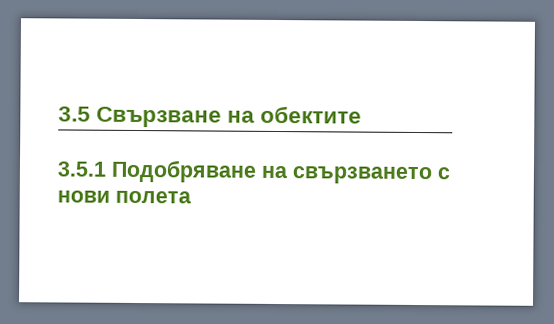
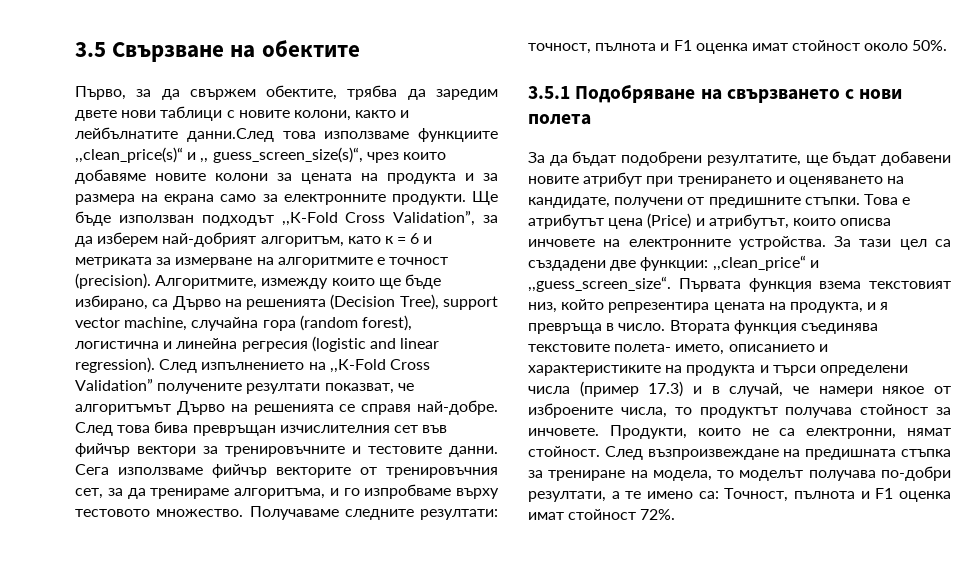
(363, 114) none -> [75,85,498,100] [75,106,410,121] [75,127,498,142] [75,147,446,163] [75,169,498,184] [75,191,498,205] [75,210,498,226] [75,232,433,247] [75,257,449,268] [75,273,441,289] [75,294,498,310] [75,315,412,331] [75,336,440,352] [75,357,430,373] [75,378,414,394] [75,400,498,415] [75,421,448,436] [75,443,498,457] [75,464,498,478] [75,484,499,499] [75,506,498,520] [528,40,948,54] // Първо, за да свържем обектите, трябва да заредим двете нови таблици с новите колони, както и лейбълнатите данни.След това използваме функциите ,,clean_price(s)“ и ,, guess_screen_size(s)“, чрез които добавяме новите колони за цената на продукта и за размера на екрана само за електронните продукти. Ще бъде използван подходът ,,К-Fold Cross Validation”, за да изберем най-добрият алгоритъм, като к = 6 и метриката за измерване на алгоритмите е точност (precision). Алгоритмите, измежду които ще бъде избирано, са Дърво на решенията (Decision Tree), support vector machine, случайна гора (random forest), логистична и линейна регресия (logistic and linear regression). След изпълнението на ,,К-Fold Cross Validation” получените резултати показват, че алгоритъмът Дърво на решенията се справя най-добре. След това бива превръщан изчислителния сет във фийчър вектори за тренировъчните и тестовите данни. Сега използваме фийчър векторите от тренировъчния сет, за да тренираме алгоритъма, и го изпробваме върху тестовото множество. Получаваме следните резултати: точност, пълнота и F1 оценка имат стойност около 50%.
(192, 197) none -> [528,151,951,166] [528,172,905,187] [528,194,911,208] [528,213,892,229] [528,236,951,250] [528,255,819,271] [528,276,951,292] [528,299,889,313] [528,320,878,334] [528,344,828,355] [528,365,908,376] [528,381,951,397] [528,403,951,418] [528,425,951,439] [528,446,951,460] [528,466,951,481] [528,488,951,502] [528,509,676,520] // За да бъдат подобрени резултатите, ще бъдат добавени новите атрибут при тренирането и оценяването на кандидате, получени от предишните стъпки. Това е атрибутът цена (Price) и атрибутът, които описва инчовете на електронните устройства. За тази цел са създадени две функции: ,,clean_price“ и ,,guess_screen_size“. Първата функция взема текстовият низ, който репрезентира цената на продукта, и я превръща в число. Втората функция съединява текстовите полета- името, описанието и характеристиките на продукта и търси определени числа (пример 17.3) и в случай, че намери някое от изброените числа, то продуктът получава стойност за инчовете. Продукти, които не са електронни, нямат стойност. След възпроизвеждане на предишната стъпка за трениране на модела, то моделът получава по-добри резултати, а те имено са: Точност, пълнота и F1 оценка имат стойност 72%.

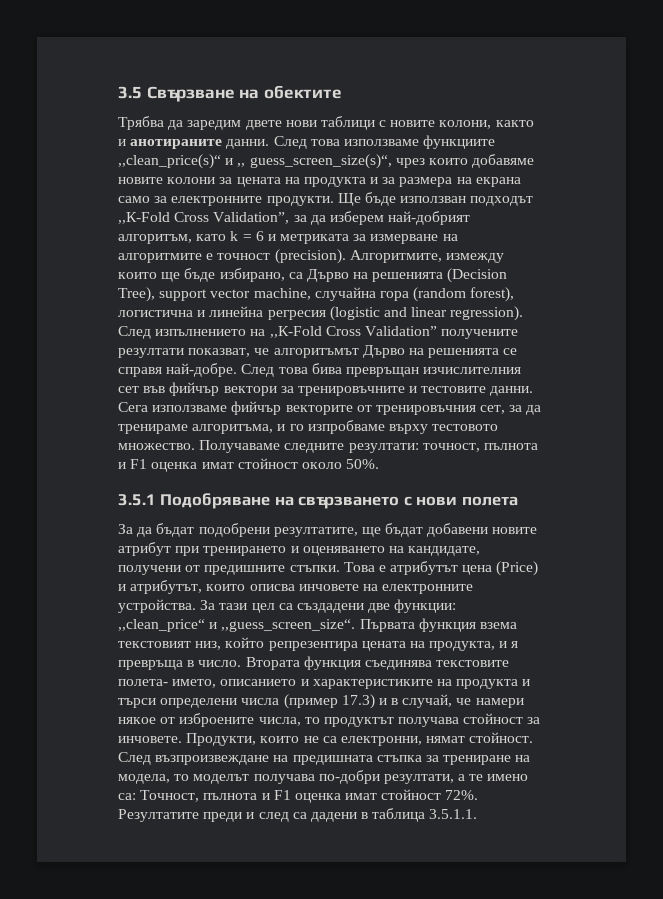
[75,85,398,100] Първо, за да свържем обектите, трябва -> [118,116,164,130] Трябва
[75,127,274,142] лейбълнатите данни.След -> [130,136,307,149] анотираните данни. След
[384,236,394,244] к -> [230,231,239,241] k
(676, 514) none -> [118,808,478,822] Резултатите преди и след са дадени в таблица 3.5.1.1.

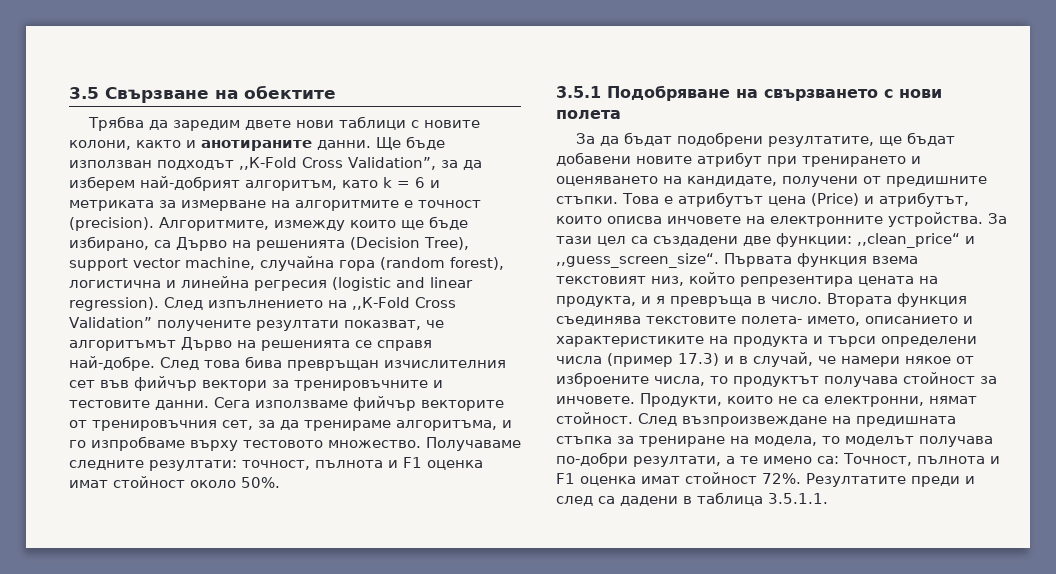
[273,135,496,149] [118,154,535,169] [118,177,521,187] [118,196,334,206] След това използваме функциите ,,clean_price(s)“ и ,, guess_screen_size(s)“, чрез които добавяме новите колони за цената на продукта и за размера на екрана само за електронните продукти. -> (371, 145) none

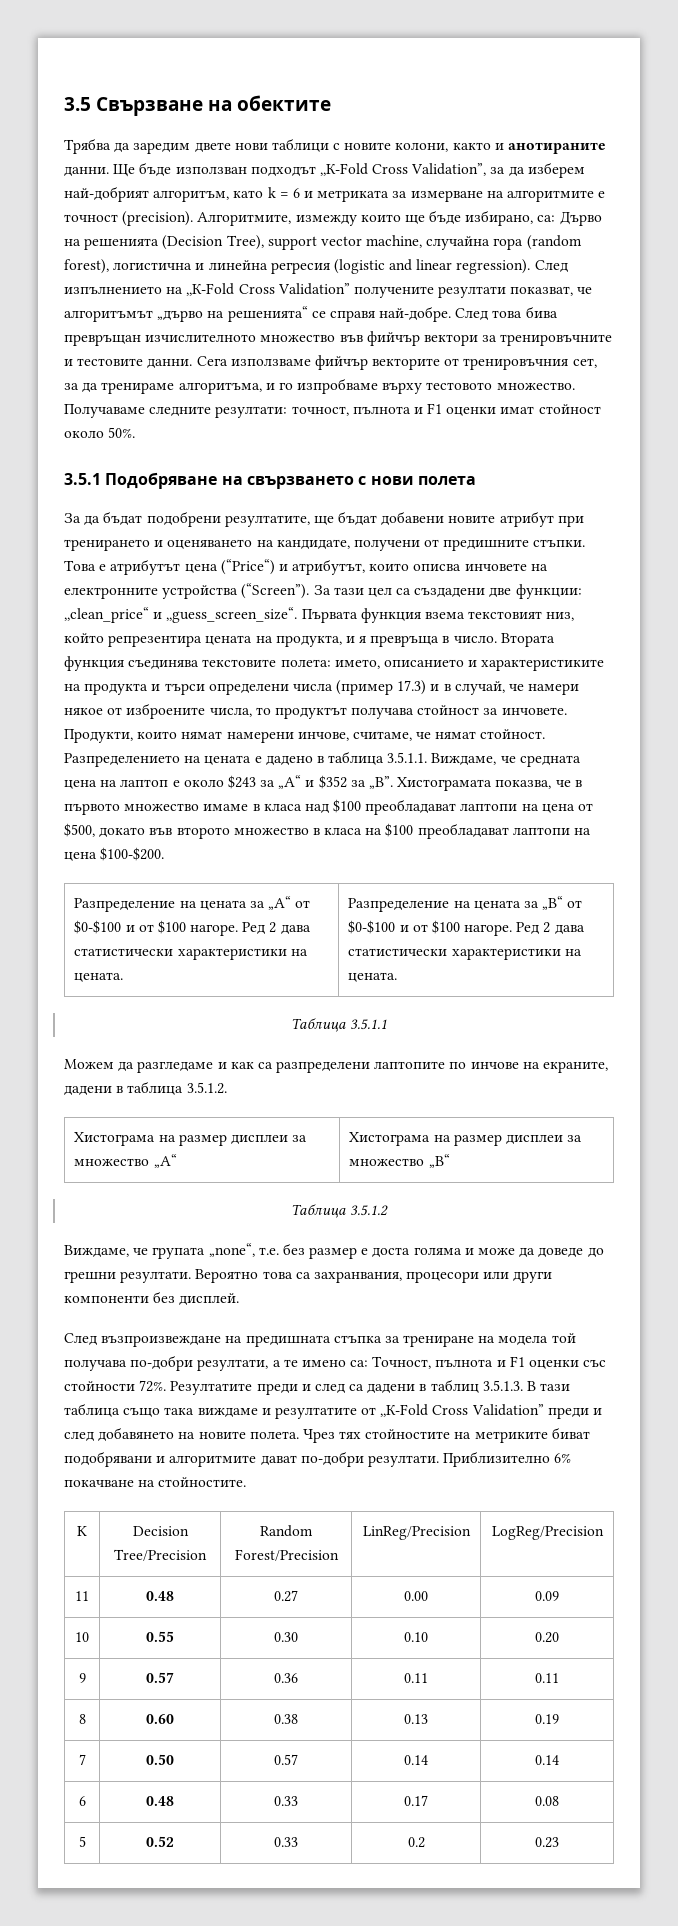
[154,240,171,248] са -> [537,215,556,222] са:
[181,337,350,351] Дърво на решенията -> [157,306,308,322] „дърво на решенията“
[384,360,506,368] [69,380,95,388] изчислителния сет -> [145,334,336,342] изчислителното множество
[427,460,483,470] оценка -> [446,407,497,417] оценки
[811,193,859,206] (Price) -> [220,559,275,575] (“Price“)
[888,212,983,227] устройства. -> [162,583,310,599] устройства (“Screen”).
[741,316,802,324] полета- -> [280,659,331,667] полета:
[778,396,977,407] [556,412,633,424] не са електронни, нямат стойност. -> [181,729,546,743] [64,751,581,767] [64,775,582,791] [64,799,594,815] [64,823,592,839] [64,847,165,862] [74,896,311,912] [74,920,311,936] [74,948,308,960] [74,972,124,983] [348,896,583,912] [348,920,585,936] [348,948,582,960] [348,972,398,983] [290,1018,388,1032] [64,1059,609,1073] [64,1081,227,1096] [74,1132,308,1146] [74,1154,177,1168] [349,1132,583,1146] [349,1154,450,1168] [290,1204,389,1218] [64,1243,604,1259] [64,1269,553,1283] [64,1291,240,1306] нямат намерени инчове, считаме, че нямат стойност. Разпределението на цената е дадено в таблица 3.5.1.1. Виждаме, че средната цена на лаптоп е около $243 за „А“ и $352 за „B”. Хистограмата показва, че в първото множество имаме в класа над $100 преобладават лаптопи на цена от $500, докато във второто множество в класа на $100 преобладават лаптопи на цена $100-$200. // Разпределение на цената за „А“ от $0-$100 и от $100 нагоре. Ред 2 дава статистически характеристики на цената. | Разпределение на цената за „B“ от $0-$100 и от $100 нагоре. Ред 2 дава статистически характеристики на цената. // Таблица 3.5.1.1 // Можем да разгледаме и как са разпределени лаптопите по инчове на екраните, дадени в таблица 3.5.1.2. // Хистограма на размер дисплеи за множество „А“ | Хистограма на размер дисплеи за множество „B“ // Таблица 3.5.1.2 // Виждаме, че групата „none“, т.е. без размер е доста голяма и може да доведе до грешни резултати. Вероятно това са захранвания, процесори или други компоненти без дисплей. //
[754,436,914,446] модела, то моделът -> [498,1333,576,1346] модела той
[580,472,757,486] оценка имат стойност -> [529,1359,607,1370] [64,1381,135,1391] оценки със стойности
[697,492,828,506] таблица 3.5.1.1. -> [430,1379,571,1394] [64,1403,603,1419] [64,1427,590,1443] [64,1451,572,1467] [64,1477,247,1487] [77,1526,87,1536] [132,1526,189,1536] [114,1549,207,1561] [260,1525,313,1537] [234,1549,339,1561] [362,1526,471,1540] [491,1526,604,1540] [75,1591,89,1601] [146,1591,174,1601] [274,1590,298,1602] [404,1591,428,1601] [535,1591,559,1601] [75,1632,89,1642] [146,1631,174,1642] [274,1632,298,1642] [404,1632,428,1642] [535,1632,559,1643] [78,1673,86,1683] [146,1672,174,1683] [274,1673,298,1683] [404,1673,428,1683] [535,1673,559,1683] [78,1714,86,1724] [146,1714,174,1724] [274,1714,298,1724] [404,1714,428,1724] [535,1714,559,1724] [78,1754,86,1765] [146,1754,174,1765] [274,1754,298,1765] [404,1755,428,1765] [535,1755,559,1765] [78,1796,86,1806] [146,1796,174,1806] [274,1796,298,1806] [404,1795,428,1806] [535,1796,559,1806] [78,1836,86,1847] [146,1836,174,1847] [274,1837,298,1847] [407,1837,425,1848] [535,1837,559,1848] таблиц 3.5.1.3. В тази таблица също така виждаме и резултатите от ,,К-Fold Cross Validation” преди и след добавянето на новите полета. Чрез тях стойностите на метриките биват подобрявани и алгоритмите дават по-добри резултати. Приблизително 6% покачване на стойностите. // K | Decision Tree/Precision | Random Forest/Precision | LinReg/Precision | LogReg/Precision // 11 | 0.48 | 0.27 | 0.00 | 0.09 // 10 | 0.55 | 0.30 | 0.10 | 0.20 // 9 | 0.57 | 0.36 | 0.11 | 0.11 // 8 | 0.60 | 0.38 | 0.13 | 0.19 // 7 | 0.50 | 0.57 | 0.14 | 0.14 // 6 | 0.48 | 0.33 | 0.17 | 0.08 // 5 | 0.52 | 0.33 | 0.2 | 0.23

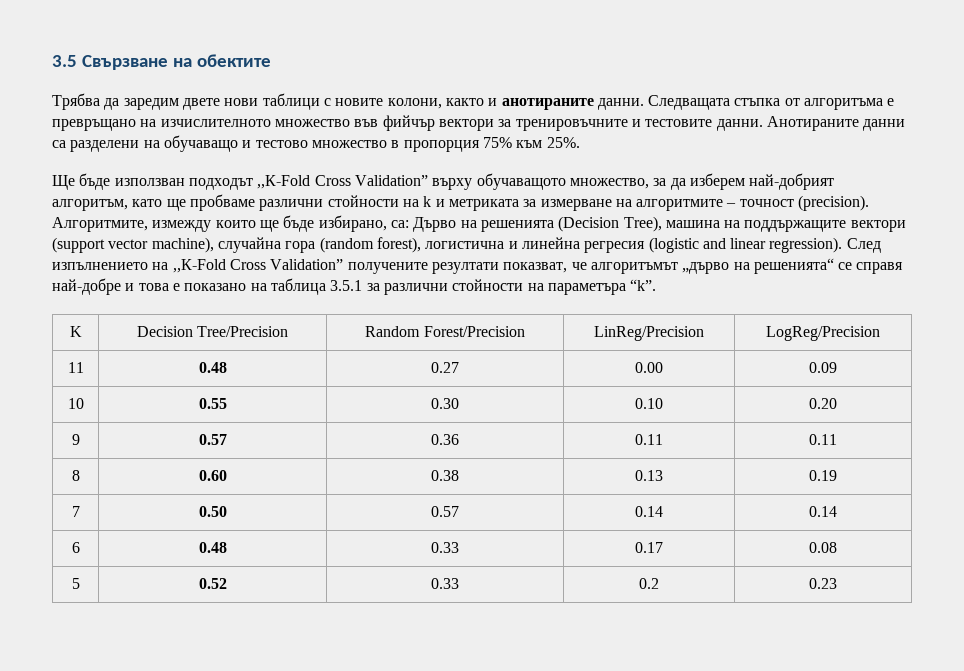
(109, 172) none -> [648,95,895,110] [52,115,906,131] [52,135,580,152] Следващата стъпка от алгоритъма е превръщано на изчислителното множество във фийчър вектори за тренировъчните и тестовите данни. Анотираните данни са разделени на обучаващо и тестово множество в пропорция 75% към 25%. //
[411,163,487,176] Validation”, -> [354,173,649,190] Validation” върху обучаващото множество,
[267,187,300,198] k = 6 -> [166,194,432,211] ще пробваме различни стойности на k
[598,191,606,198] е -> [726,203,737,207] –
[267,235,423,250] support vector machine, -> [665,220,906,232] [52,237,214,253] машина на поддържащите вектори (support vector machine),
[379,306,558,322] [64,331,613,346] [64,355,597,370] [64,378,575,394] [64,403,601,418] [64,427,136,438] [64,472,476,489] [64,511,584,527] [64,539,586,551] [64,559,548,575] [64,583,582,599] [64,607,575,623] [64,633,555,647] [64,656,605,671] [64,680,580,695] [64,703,567,719] [64,729,546,743] [64,751,581,767] [64,775,582,791] [64,799,594,815] [64,823,592,839] [64,847,165,862] [74,896,311,912] [74,920,311,936] [74,948,308,960] [74,972,124,983] [348,896,583,912] [348,920,585,936] [348,948,582,960] [348,972,398,983] [290,1018,388,1032] [64,1059,609,1073] [64,1081,227,1096] [74,1132,308,1146] [74,1154,177,1168] [349,1132,583,1146] [349,1154,450,1168] [290,1204,389,1218] [64,1243,604,1259] [64,1269,553,1283] [64,1291,240,1306] [64,1333,576,1347] [64,1355,607,1371] [64,1379,571,1395] [64,1403,603,1419] [64,1427,590,1443] [64,1451,572,1467] [64,1477,247,1487] най-добре. След това бива превръщан изчислителното множество във фийчър вектори за тренировъчните и тестовите данни. Сега използваме фийчър векторите от тренировъчния сет, за да тренираме алгоритъма, и го изпробваме върху тестовото множество. Получаваме следните резултати: точност, пълнота и F1 оценки имат стойност около 50%. // 3.5.1 Подобряване на свързването с нови полета // За да бъдат подобрени резултатите, ще бъдат добавени новите атрибут при тренирането и оценяването на кандидате, получени от предишните стъпки. Това е атрибутът цена (“Price“) и атрибутът, които описва инчовете на електронните устройства (“Screen”). За тази цел са създадени две функции: ,,clean_price“ и ,,guess_screen_size“. Първата функция взема текстовият низ, който репрезентира цената на продукта, и я превръща в число. Втората функция съединява текстовите полета: името, описанието и характеристиките на продукта и търси определени числа (пример 17.3) и в случай, че намери някое от изброените числа, то продуктът получава стойност за инчовете. Продукти, които нямат намерени инчове, считаме, че нямат стойност. Разпределението на цената е дадено в таблица 3.5.1.1. Виждаме, че средната цена на лаптоп е около $243 за „А“ и $352 за „B”. Хистограмата показва, че в първото множество имаме в класа над $100 преобладават лаптопи на цена от $500, докато във второто множество в класа на $100 преобладават лаптопи на цена $100-$200. // Разпределение на цената за „А“ от $0-$100 и от $100 нагоре. Ред 2 дава статистически характеристики на цената. | Разпределение на цената за „B“ от $0-$100 и от $100 нагоре. Ред 2 дава статистически характеристики на цената. // Таблица 3.5.1.1 // Можем да разгледаме и как са разпределени лаптопите по инчове на екраните, дадени в таблица 3.5.1.2. // Хистограма на размер дисплеи за множество „А“ | Хистограма на размер дисплеи за множество „B“ // Таблица 3.5.1.2 // Виждаме, че групата „none“, т.е. без размер е доста голяма и може да доведе до грешни резултати. Вероятно това са захранвания, процесори или други компоненти без дисплей. // След възпроизвеждане на предишната стъпка за трениране на модела той получава по-добри резултати, а те имено са: Точност, пълнота и F1 оценки със стойности 72%. Резултатите преди и след са дадени в таблиц 3.5.1.3. В тази таблица също така виждаме и резултатите от ,,К-Fold Cross Validation” преди и след добавянето на новите полета. Чрез тях стойностите на метриките биват подобрявани и алгоритмите дават по-добри резултати. Приблизително 6% покачване на стойностите. -> [52,278,657,295] най-добре и това е показано на таблица 3.5.1 за различни стойности на параметъра “k”.

